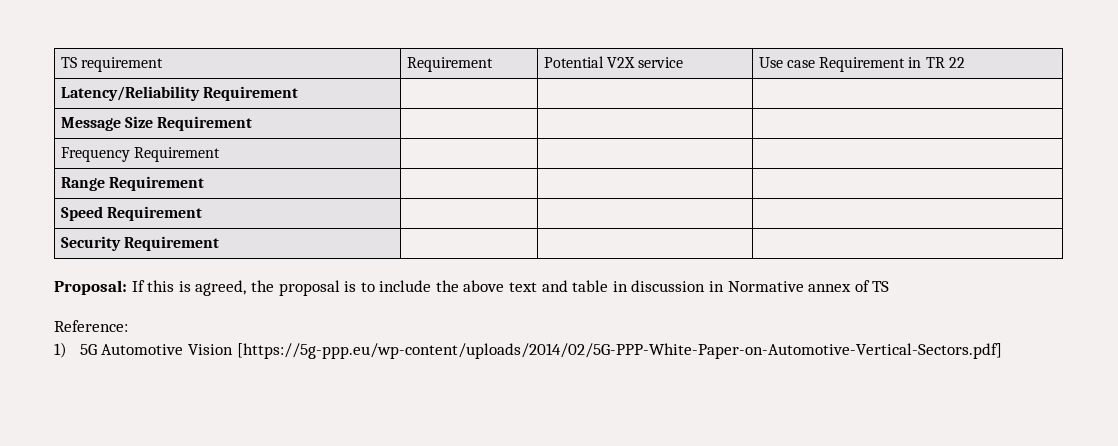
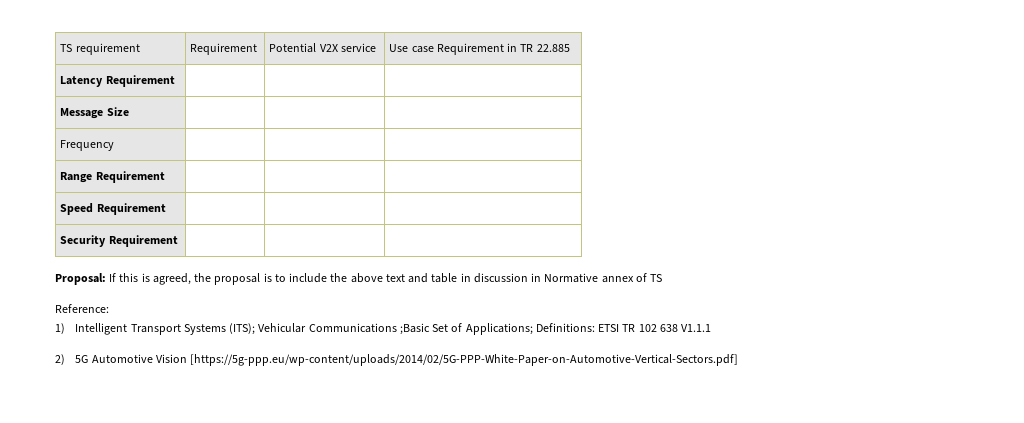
[948,57,965,68] [60,86,200,101] 22 // Latency/Reliability -> [536,44,570,52] [60,76,104,87] 22.885 // Latency
[157,116,253,131] Requirement -> (129, 111) none
[134,147,221,162] Requirement -> (115, 145) none
(67, 350) none -> [75,323,712,335] [55,354,65,365] Intelligent Transport Systems (ITS); Vehicular Communications ;Basic Set of Applications; Definitions: ETSI TR 102 638 V1.1.1 // 2)

